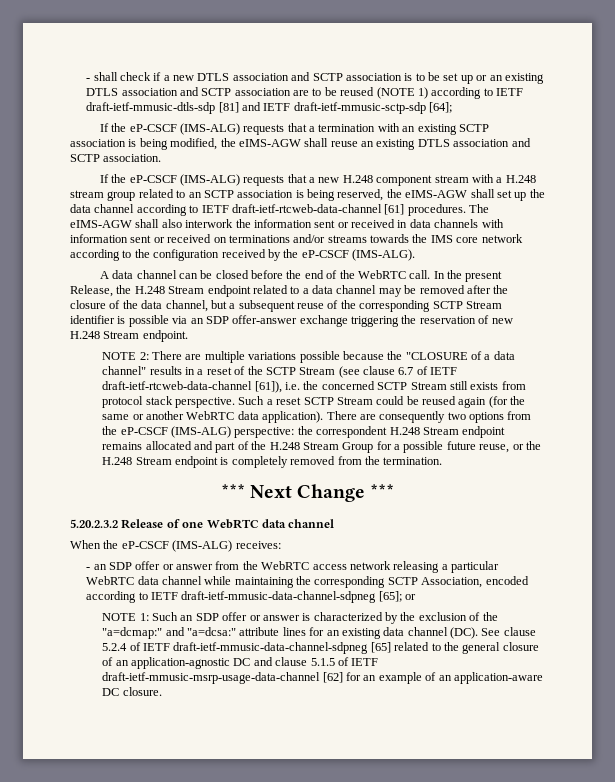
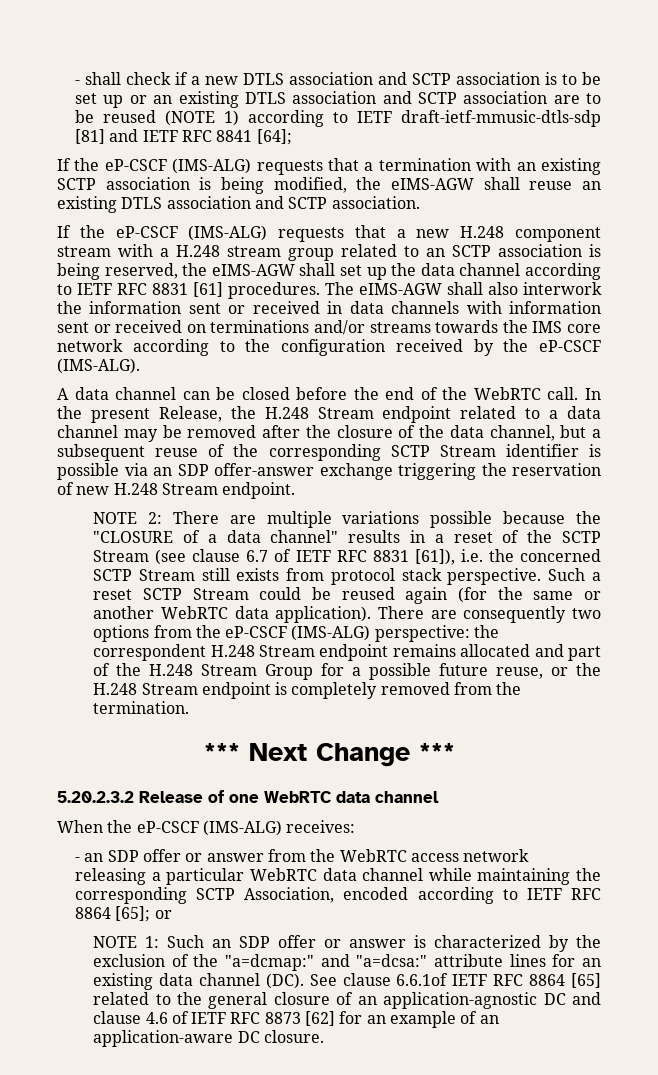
[293,102,426,114] draft-ietf-mmusic-sctp-sdp -> [182,130,253,142] RFC 8841
[231,204,382,213] draft-ietf-rtcweb-data-channel -> [117,283,189,295] RFC 8831
[102,381,253,390] draft-ietf-rtcweb-data-channel -> [336,550,409,562] RFC 8831
[181,591,377,603] draft-ietf-mmusic-data-channel-sdpneg -> [571,888,601,900] [75,907,112,919] RFC 8864
[102,642,369,654] 5.2.4 of IETF draft-ietf-mmusic-data-channel-sdpneg -> [396,973,566,986] 6.6.1of IETF RFC 8864
[310,657,379,666] [102,672,321,684] 5.1.5 of IETF draft-ietf-mmusic-msrp-usage-data-channel -> [145,1011,301,1024] 4.6 of IETF RFC 8873

